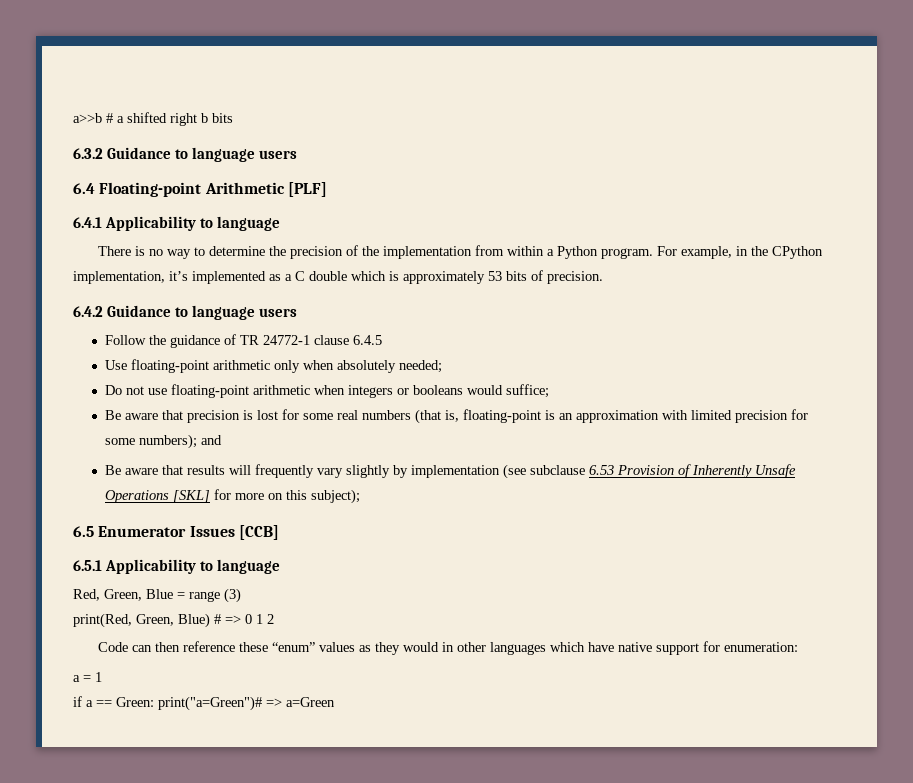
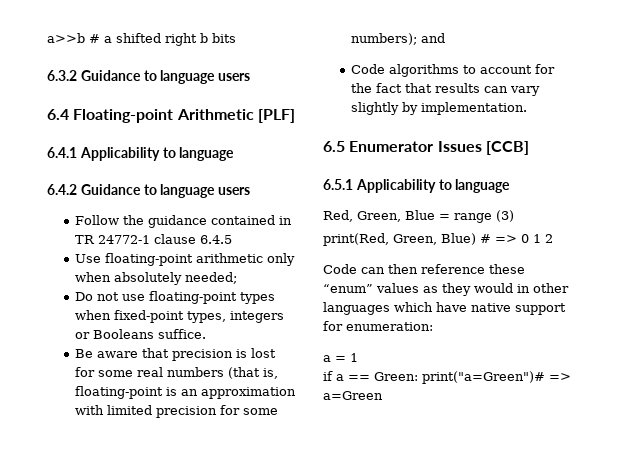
[98,245,824,259] [73,270,603,284] // There is no way to determine the precision of the implementation from within a Python program. For example, in the CPython implementation, it’s implemented as a C double which is approximately 53 bits of precision. -> (235, 154) none
[224,334,237,345] of -> [211,215,293,225] contained in
[253,384,550,398] arithmetic when integers or booleans would suffice; -> [240,292,276,304] [75,310,285,323] [75,329,207,339] types when fixed-point types, integers or Booleans suffice.
[105,464,797,479] [105,489,361,504] Be aware that results will frequently vary slightly by implementation (see subclause 6.53 Provision of Inherently Unsafe Operations [SKL] for more on this subject); -> [351,64,556,77] [351,83,541,96] [351,102,528,115] Code algorithms to account for the fact that results can vary slightly by implementation.

